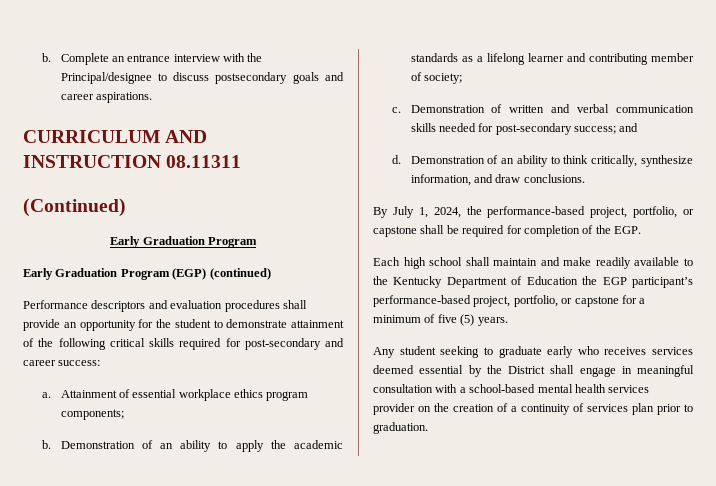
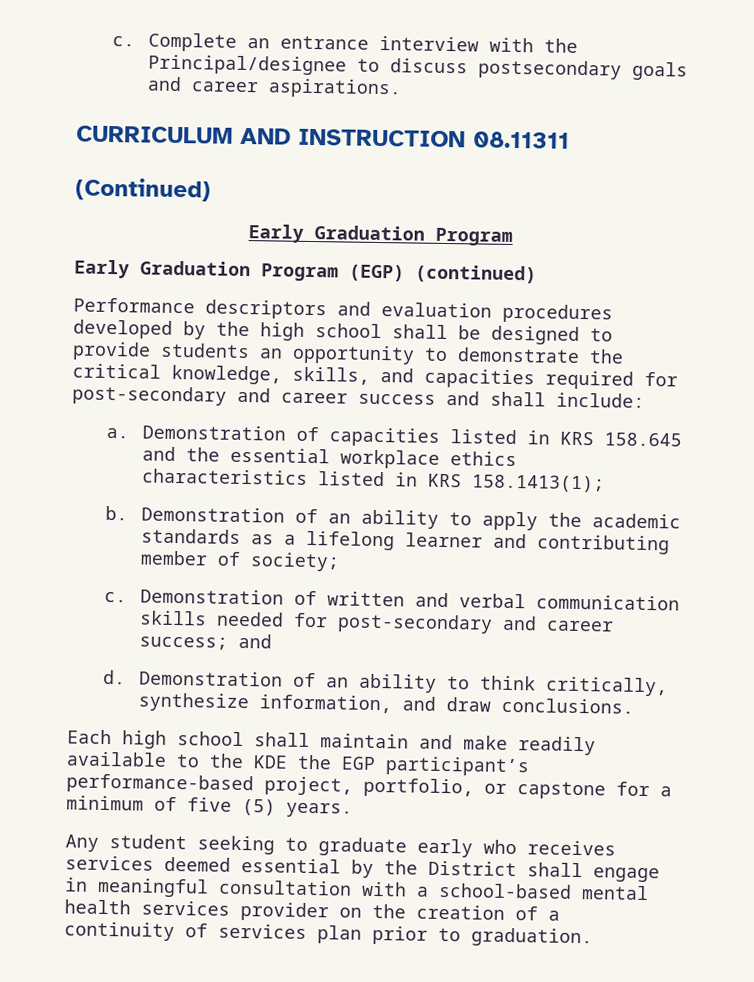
[41,53,51,62] b. -> [112,36,136,47] c.
[282,300,307,309] [23,319,344,331] [23,338,174,350] shall provide an opportunity for the student to demonstrate attainment of the following critical skills -> [73,319,613,345] [72,341,624,365] [72,363,535,389] developed by the high school shall be designed to provide students an opportunity to demonstrate the critical knowledge, skills, and capacities
[58,360,101,366] [41,389,309,401] [60,409,124,420] success: // a. Attainment of essential workplace ethics program components; -> [358,391,645,408] [106,424,682,447] [141,446,517,469] [141,468,605,493] success and shall include: // a. Demonstration of capacities listed in KRS 158.645 and the essential workplace ethics characteristics listed in KRS 158.1413(1);
(572, 129) none -> [501,615,614,632] and career
[373,206,694,218] [373,225,641,237] // By July 1, 2024, the performance-based project, portfolio, or capstone shall be required for completion of the EGP. -> (634, 705) none
[393,276,578,288] Kentucky Department of Education -> [253,755,288,769] KDE

